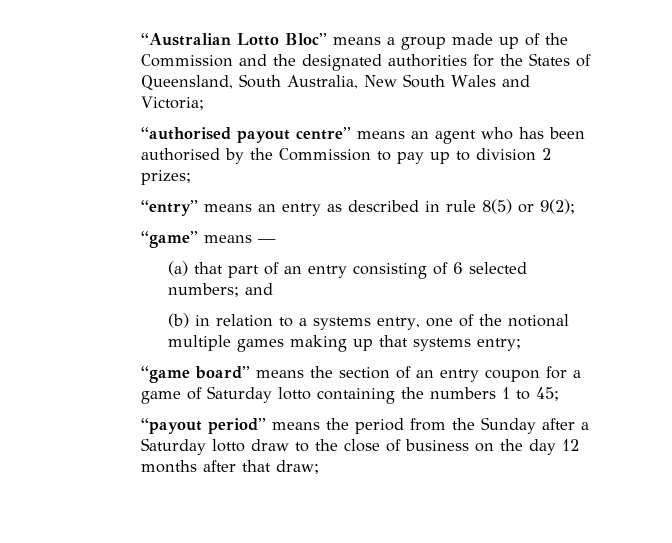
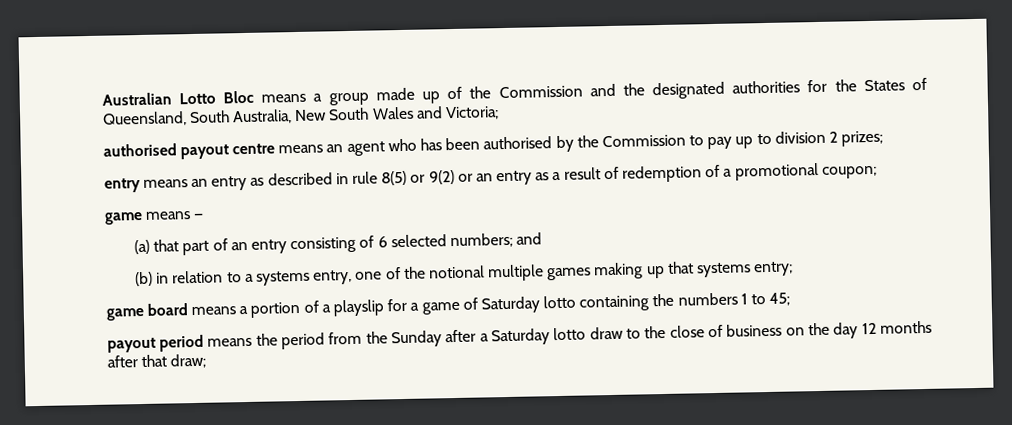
[140,33,327,46] “Australian Lotto Bloc” -> [101,90,255,106] Australian Lotto Bloc
[140,127,351,143] “authorised payout centre” -> [102,143,276,160] authorised payout centre
[140,200,198,216] “entry” -> [103,178,141,193] entry
[539,199,575,214] [140,231,198,248] 9(2); // “game” -> [428,162,877,186] [103,211,143,225] 9(2) or an entry as a result of redemption of a promotional coupon; // game
[140,366,540,383] “game board” means the section of an entry coupon -> [105,299,385,321] game board means a portion of a playslip
[140,418,266,434] “payout period” -> [106,334,205,353] payout period

